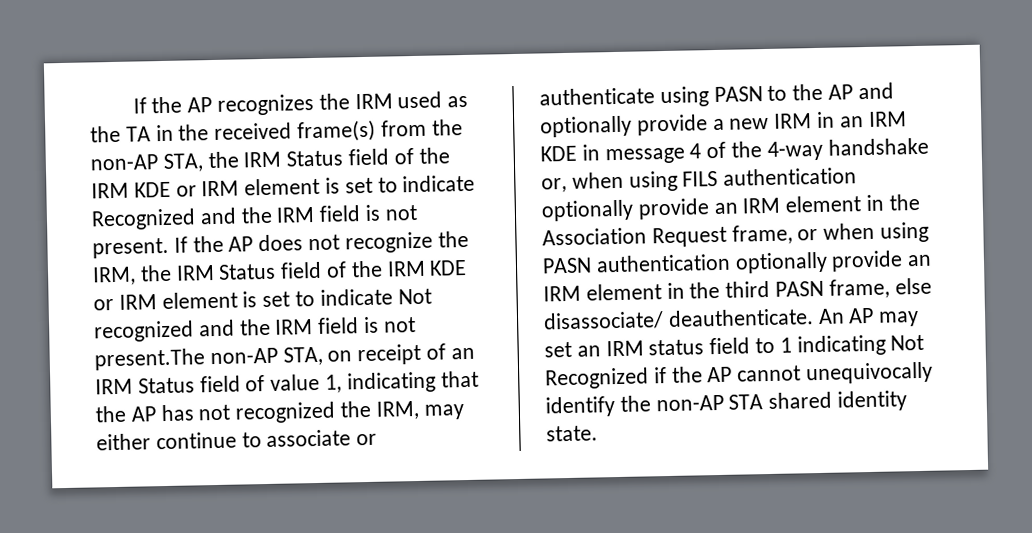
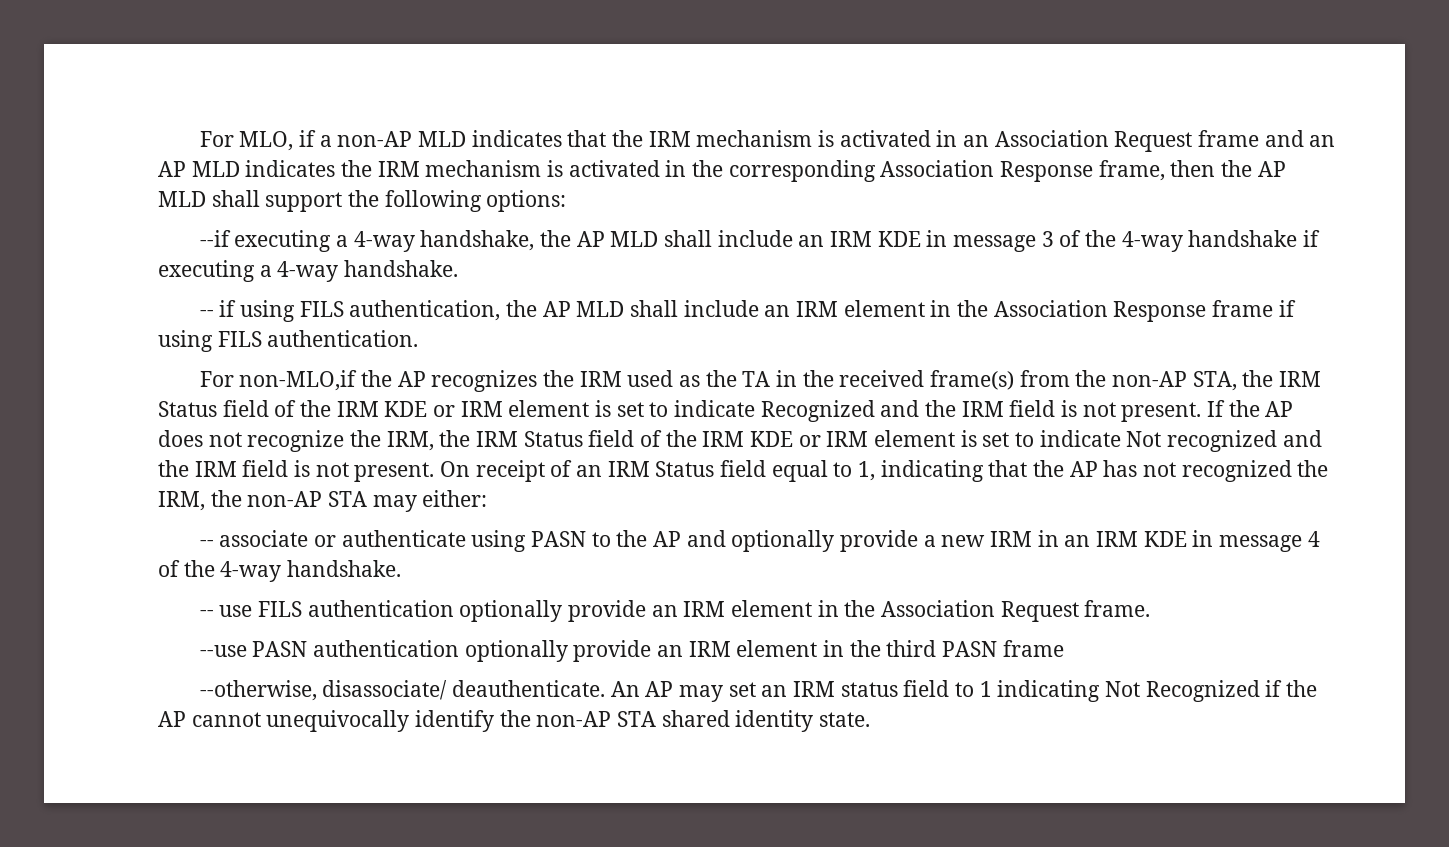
[132,97,147,114] If -> [199,130,1336,152] [158,160,1286,182] [158,190,567,212] [199,230,1321,252] [158,260,459,282] [199,300,1296,322] [158,330,419,352] [199,370,358,391] For MLO, if a non-AP MLD indicates that the IRM mechanism is activated in an Association Request frame and an AP MLD indicates the IRM mechanism is activated in the corresponding Association Response frame, then the AP MLD shall support the following options: // --if executing a 4-way handshake, the AP MLD shall include an IRM KDE in message 3 of the 4-way handshake if executing a 4-way handshake. // -- if using FILS authentication, the AP MLD shall include an IRM element in the Association Response frame if using FILS authentication. // For non-MLO,if
[94,346,353,371] present.The non-AP STA, on -> [354,461,471,482] present. On
[245,373,321,392] of value -> [771,460,853,482] equal to
[423,404,465,420] [96,431,262,451] may either continue to -> [210,490,488,512] [199,540,214,547] the non-AP STA may either: // --
[827,137,929,156] [541,170,678,193] handshake or, when using -> [287,560,402,577] [199,605,253,617] handshake. // -- use
[731,221,930,245] frame, or when using -> [1084,600,1151,617] [199,645,247,657] frame. // --use
[828,277,932,299] frame, else -> [1002,640,1064,657] [199,680,317,701] frame // --otherwise,

